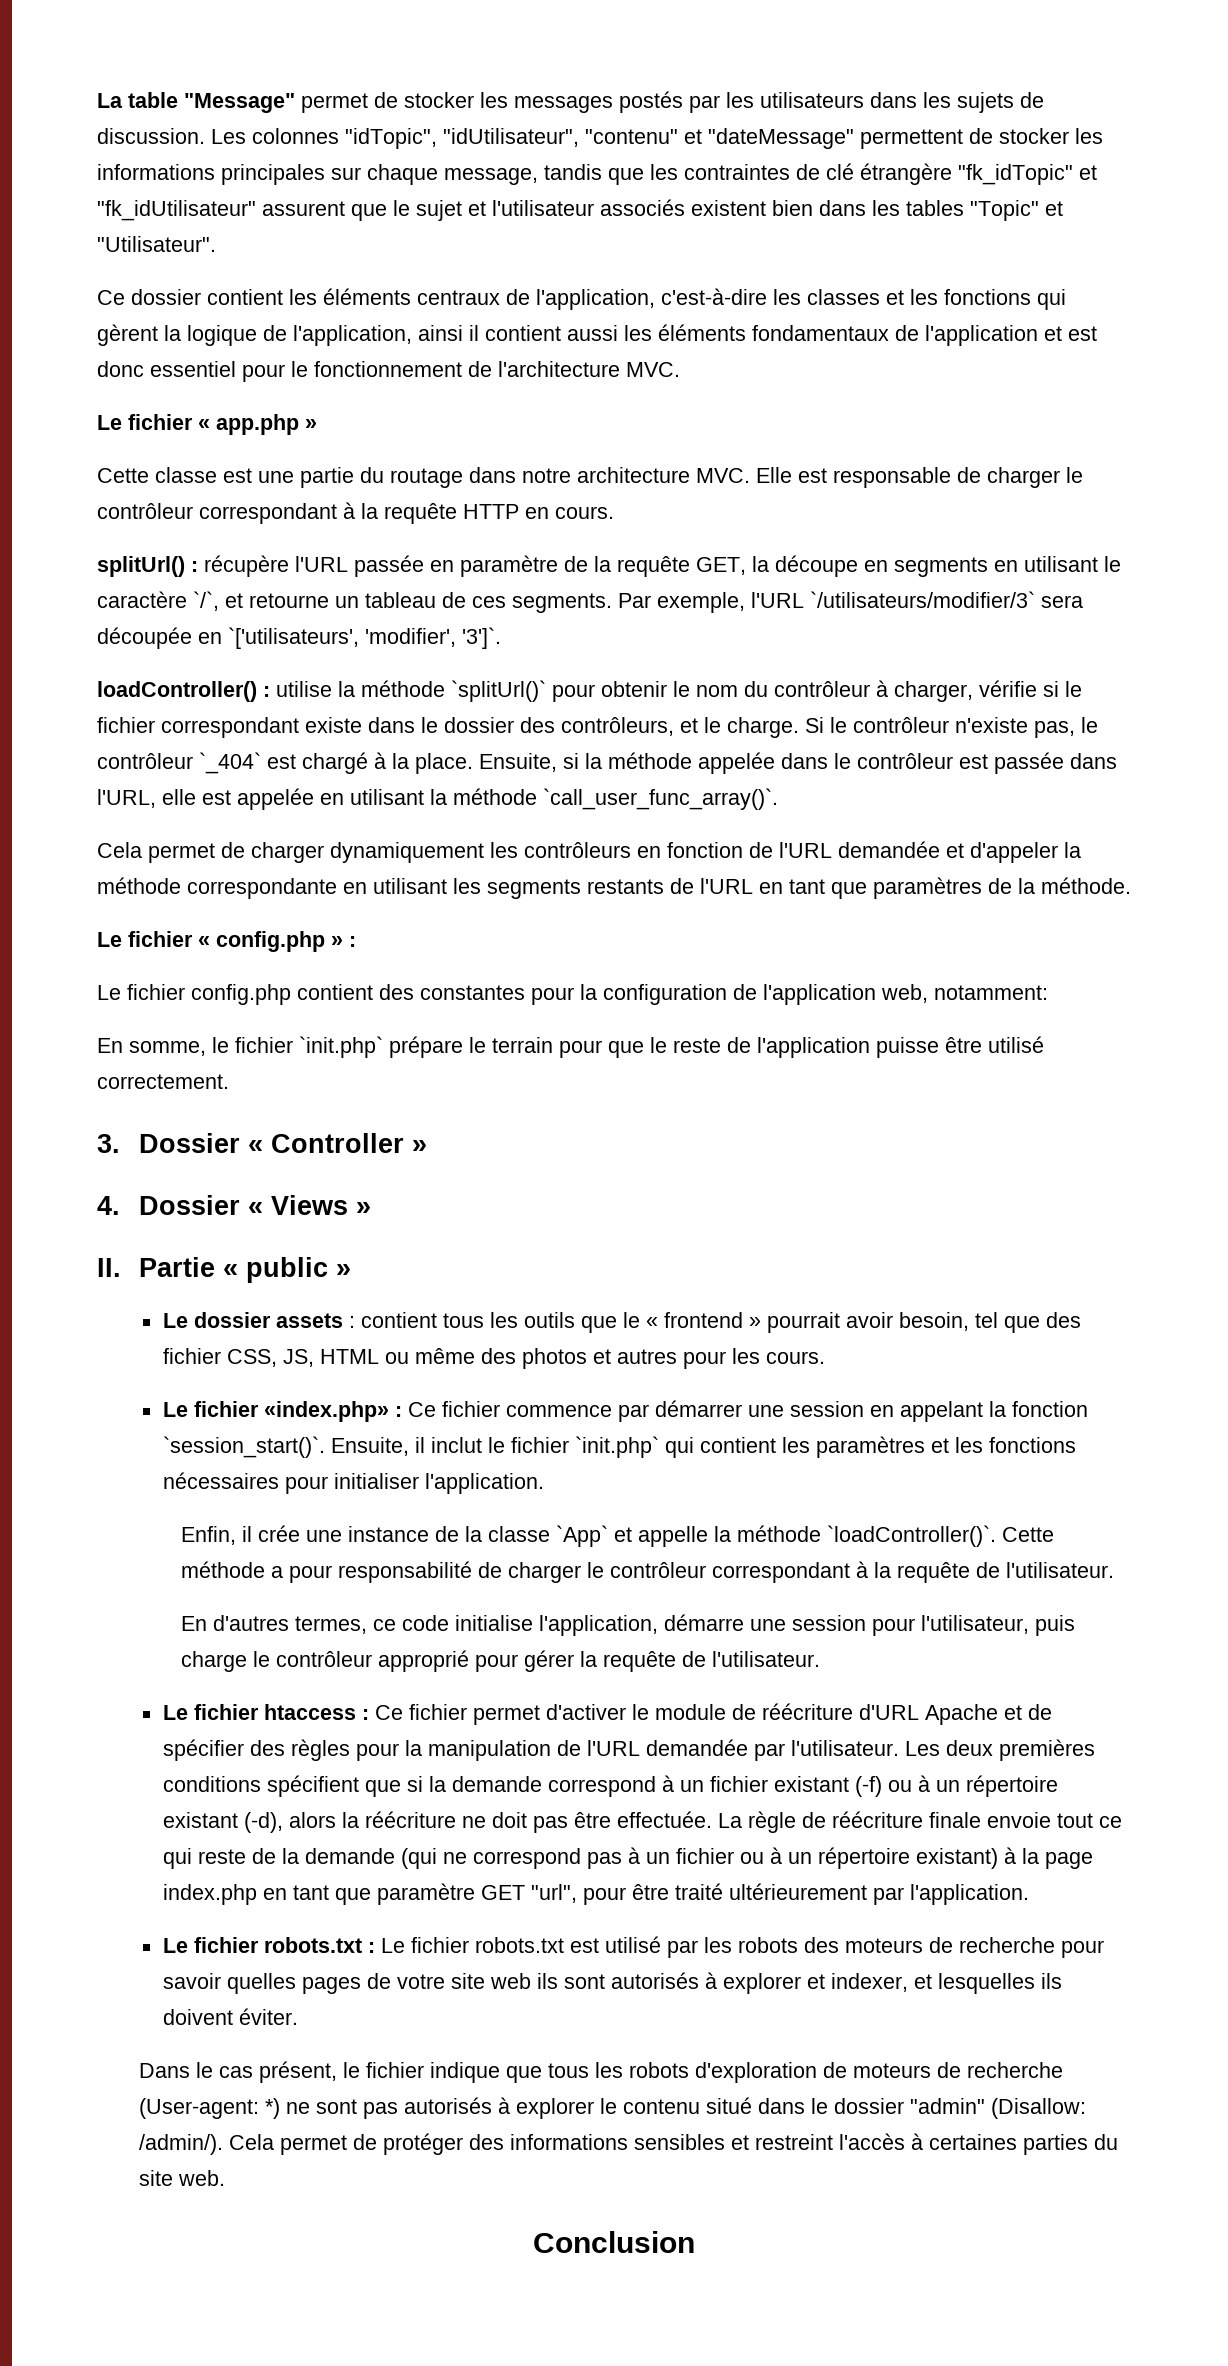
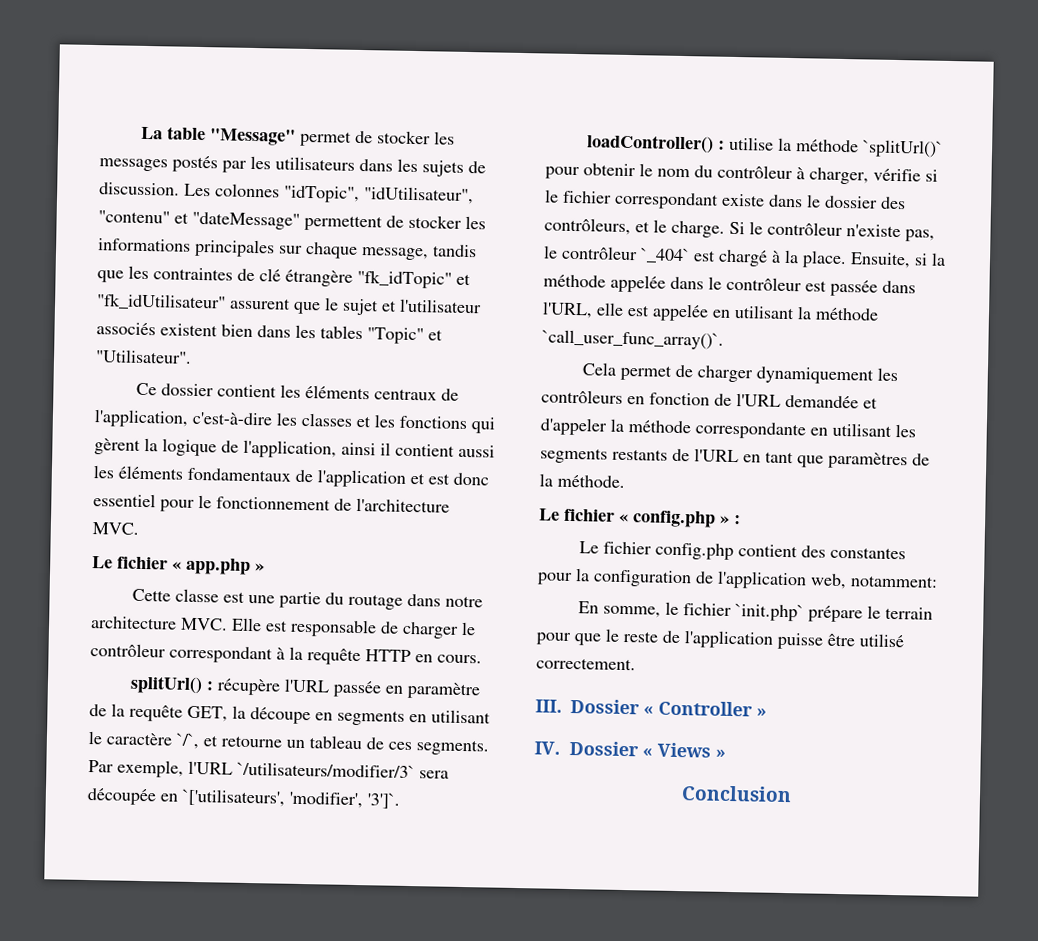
[97,1134,120,1153] 3. -> [535,699,562,713] III.
[97,1196,120,1215] 4. -> [534,741,560,755] IV.
[97,1257,351,1283] [162,1312,1081,1333] [162,1348,825,1369] [162,1400,1088,1422] [162,1436,1076,1458] [162,1472,544,1494] [180,1525,1054,1547] [180,1561,1114,1583] [180,1614,1075,1636] [180,1650,820,1672] [162,1703,1052,1725] [162,1739,1095,1761] [162,1775,1058,1797] [162,1811,1122,1833] [162,1847,1093,1869] [162,1883,1029,1905] [162,1936,1104,1958] [162,1972,1062,1994] [162,2008,298,2025] [138,2061,1063,2083] [138,2097,1086,2119] [138,2133,1118,2155] [138,2170,225,2186] // II. Partie « public » // Le dossier assets : contient tous les outils que le « frontend » pourrait avoir besoin, tel que des fichier CSS, JS, HTML ou même des photos et autres pour les cours. // Le fichier «index.php» : Ce fichier commence par démarrer une session en appelant la fonction `session_start()`. Ensuite, il inclut le fichier `init.php` qui contient les paramètres et les fonctions nécessaires pour initialiser l'application. // Enfin, il crée une instance de la classe `App` et appelle la méthode `loadController()`. Cette méthode a pour responsabilité de charger le contrôleur correspondant à la requête de l'utilisateur. // En d'autres termes, ce code initialise l'application, démarre une session pour l'utilisateur, puis charge le contrôleur approprié pour gérer la requête de l'utilisateur. // Le fichier htaccess : Ce fichier permet d'activer le module de réécriture d'URL Apache et de spécifier des règles pour la manipulation de l'URL demandée par l'utilisateur. Les deux premières conditions spécifient que si la demande correspond à un fichier existant (-f) ou à un répertoire existant (-d), alors la réécriture ne doit pas être effectuée. La règle de réécriture finale envoie tout ce qui reste de la demande (qui ne correspond pas à un fichier ou à un répertoire existant) à la page index.php en tant que paramètre GET "url", pour être traité ultérieurement par l'application. // Le fichier robots.txt : Le fichier robots.txt est utilisé par les robots des moteurs de recherche pour savoir quelles pages de votre site web ils sont autorisés à explorer et indexer, et lesquelles ils doivent éviter. // Dans le cas présent, le fichier indique que tous les robots d'exploration de moteurs de recherche (User-agent: *) ne sont pas autorisés à explorer le contenu situé dans le dossier "admin" (Disallow: /admin/). Cela permet de protéger des informations sensibles et restreint l'accès à certaines parties du site web. -> (726, 753) none

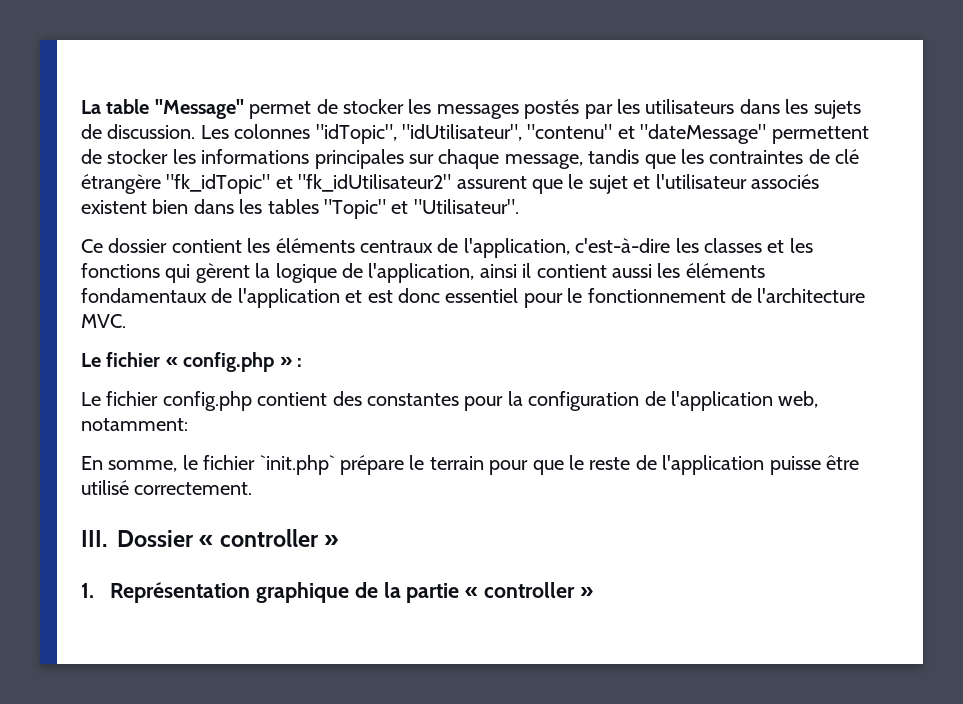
[96,293,226,311] "fk_idUtilisateur" -> [298,174,452,192] "fk_idUtilisateur2"
[92,556,265,575] [132,588,484,610] [90,616,476,639] [90,643,482,666] [130,675,482,700] [89,703,491,726] [88,731,489,756] [88,759,449,779] [87,788,400,809] [586,134,944,158] [545,163,938,185] [545,189,906,210] [544,217,935,242] [543,245,946,269] [543,274,916,297] [542,301,879,322] [542,329,724,350] [582,362,899,385] [541,389,878,409] [540,417,916,440] [540,447,930,470] [539,473,625,488] // Le fichier « app.php » // Cette classe est une partie du routage dans notre architecture MVC. Elle est responsable de charger le contrôleur correspondant à la requête HTTP en cours. // splitUrl() : récupère l'URL passée en paramètre de la requête GET, la découpe en segments en utilisant le caractère `/`, et retourne un tableau de ces segments. Par exemple, l'URL `/utilisateurs/modifier/3` sera découpée en `['utilisateurs', 'modifier', '3']`. // loadController() : utilise la méthode `splitUrl()` pour obtenir le nom du contrôleur à charger, vérifie si le fichier correspondant existe dans le dossier des contrôleurs, et le charge. Si le contrôleur n'existe pas, le contrôleur `_404` est chargé à la place. Ensuite, si la méthode appelée dans le contrôleur est passée dans l'URL, elle est appelée en utilisant la méthode `call_user_func_array()`. // Cela permet de charger dynamiquement les contrôleurs en fonction de l'URL demandée et d'appeler la méthode correspondante en utilisant les segments restants de l'URL en tant que paramètres de la méthode. -> (126, 321) none
[658,700,767,717] [534,740,726,758] [680,785,792,803] Controller » // IV. Dossier « Views » // Conclusion -> [219,529,339,547] [81,582,593,603] controller » // 1. Représentation graphique de la partie « controller »

